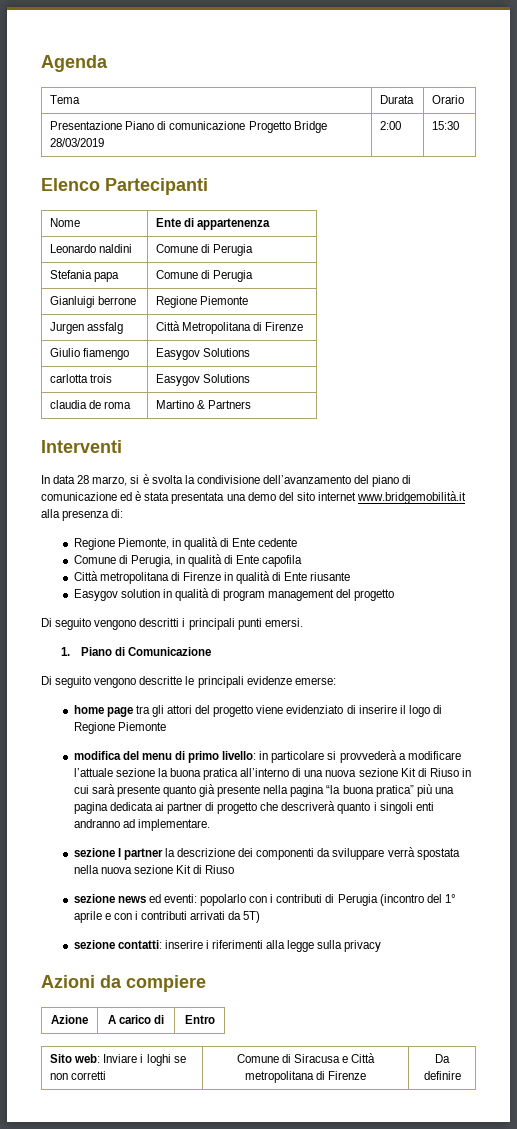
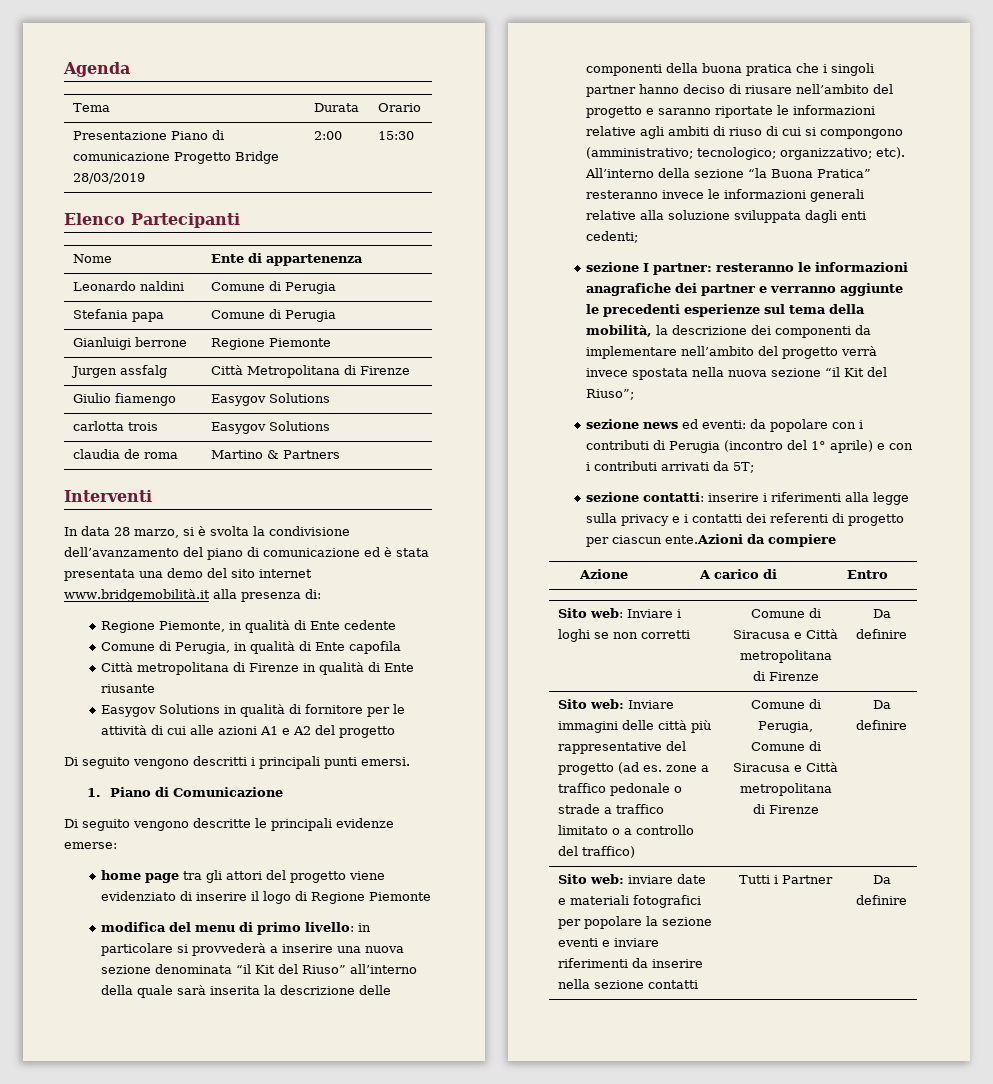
[120,588,335,601] solution in qualità di program management -> [158,704,405,717] [100,725,311,735] Solutions in qualità di fornitore per le attività di cui alle azioni A1 e A2
[407,751,461,760] [73,768,471,780] [73,784,454,797] [73,801,434,814] [73,819,210,831] [73,848,163,860] modificare l’attuale sezione la buona pratica all’interno di una nuova sezione Kit di Riuso in cui sarà presente quanto già presente nella pagina “la buona pratica” più una pagina dedicata ai partner di progetto che descriverà quanto i singoli enti andranno ad implementare. // sezione I partner -> [281,944,404,953] [100,964,417,974] [100,985,391,998] [585,63,874,76] [585,84,893,97] [585,105,875,118] [585,126,903,139] [585,147,905,160] [584,168,871,178] [585,189,864,202] [585,210,866,223] [585,231,638,243] [585,262,908,275] [585,283,903,296] [585,304,865,317] [585,325,652,337] inserire una nuova sezione denominata “il Kit del Riuso” all’interno della quale sarà inserita la descrizione delle componenti della buona pratica che i singoli partner hanno deciso di riusare nell’ambito del progetto e saranno riportate le informazioni relative agli ambiti di riuso di cui si compongono (amministrativo; tecnologico; organizzativo; etc). All’interno della sezione “la Buona Pratica” resteranno invece le informazioni generali relative alla soluzione sviluppata dagli enti cedenti; // sezione I partner: resteranno le informazioni anagrafiche dei partner e verranno aggiunte le precedenti esperienze sul tema della mobilità,
[332,847,460,860] [73,865,235,874] sviluppare verrà spostata nella nuova sezione Kit di Riuso -> [585,346,877,359] [585,367,887,380] [585,389,634,400] implementare nell’ambito del progetto verrà invece spostata nella nuova sezione “il Kit del Riuso”;
[199,894,246,906] popolarlo -> [749,419,828,432] da popolare
[73,911,102,923] aprile -> [829,440,873,453] aprile)
[243,911,261,923] 5T) -> [732,462,754,473] 5T;
[41,975,95,988] // Azioni -> [671,513,904,526] [585,534,743,547] e i contatti dei referenti di progetto per ciascun ente.Azioni
(461, 1075) none -> [557,699,674,709] [557,720,711,733] [557,741,686,754] [557,762,709,775] [557,783,682,796] [557,804,664,814] [557,825,694,835] [557,846,635,858] [750,699,821,709] [758,721,813,733] [750,741,821,751] [733,762,838,772] [739,783,832,796] [752,804,819,814] [872,700,891,709] [856,720,907,730] [557,874,706,884] [557,895,701,908] [557,916,712,929] [557,938,659,947] [557,958,703,968] [557,979,698,989] [739,875,833,884] [872,875,891,884] [856,895,907,905] // Sito web: Inviare immagini delle città più rappresentative del progetto (ad es. zone a traffico pedonale o strade a traffico limitato o a controllo del traffico) | Comune di Perugia, Comune di Siracusa e Città metropolitana di Firenze | Da definire // Sito web: inviare date e materiali fotografici per popolare la sezione eventi e inviare riferimenti da inserire nella sezione contatti | Tutti i Partner | Da definire

